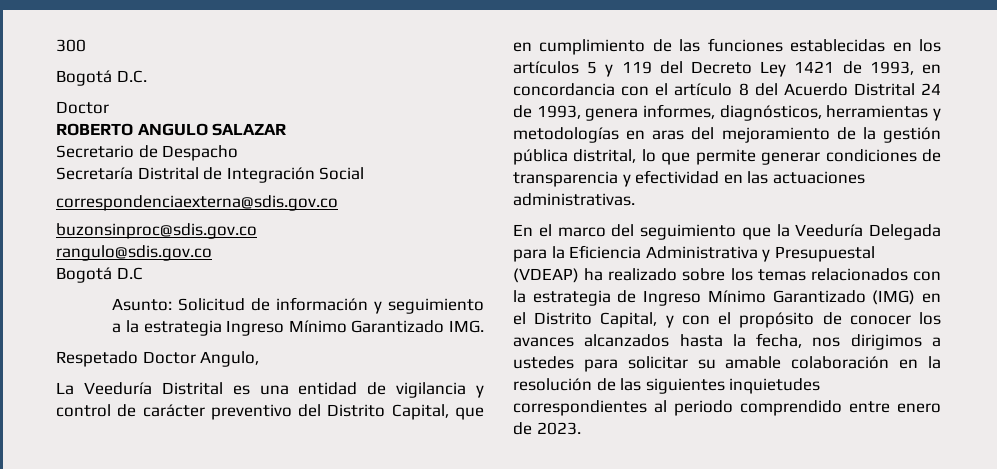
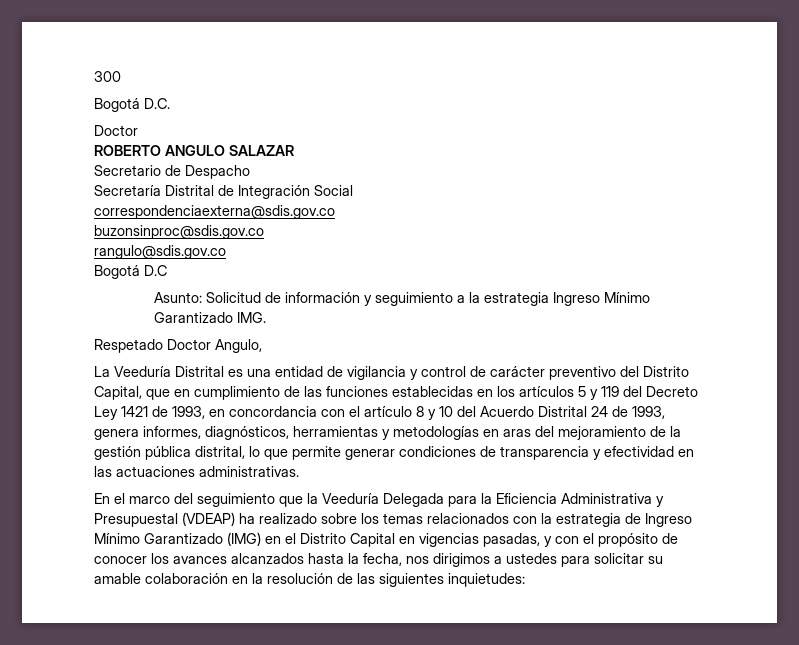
(749, 89) none -> [428,406,453,420] y 10
[600,312,658,328] Capital, -> [350,533,540,547] Capital en vigencias pasadas,
[729,378,821,394] [513,400,941,416] [513,422,581,435] inquietudes correspondientes al periodo comprendido entre enero de 2023. -> [448,573,525,587] inquietudes:

